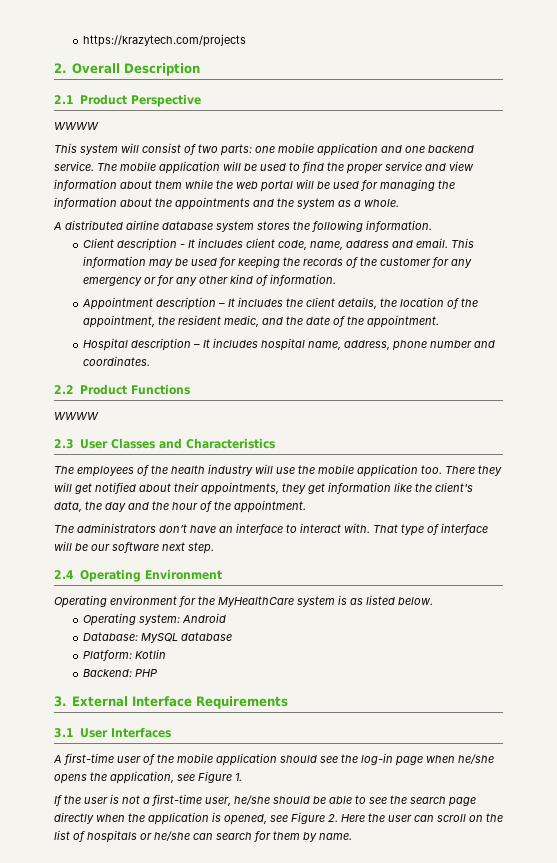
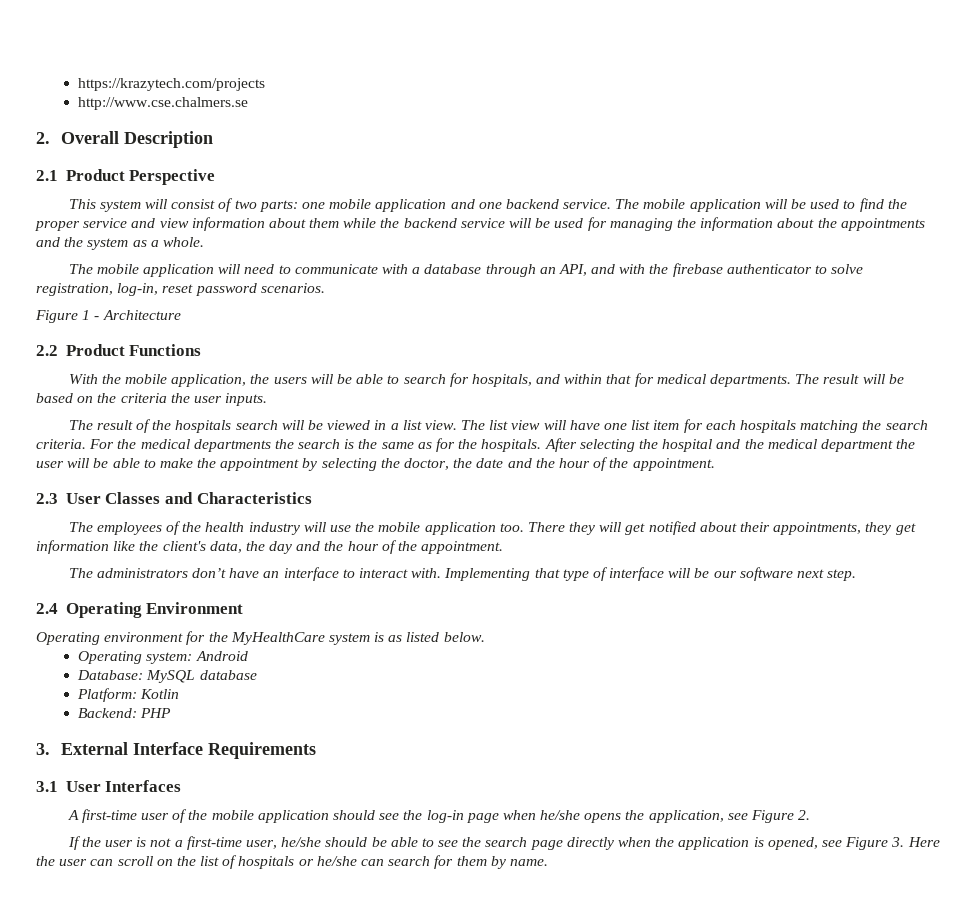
(247, 40) none -> [78,97,249,110] // http://www.cse.chalmers.se
[54,122,99,130] // WWWW -> (216, 177) none
[236,180,293,192] web portal -> [403,218,505,228] backend service
[53,220,432,232] [83,238,475,251] [83,256,473,269] [83,274,337,286] [82,297,479,310] [83,315,440,328] [83,338,496,351] [83,356,151,366] [54,384,190,395] [54,412,99,420] A distributed airline database system stores the following information. // Client description - It includes client code, name, address and email. This information may be used for keeping the records of the customer for any emergency or for any other kind of information. // Appointment description – It includes the client details, the location of the appointment, the resident medic, and the date of the appointment. // Hospital description – It includes hospital name, address, phone number and coordinates. // 2.2 Product Functions // WWWW -> [68,263,864,277] [36,283,325,296] [35,310,181,323] [36,344,202,356] [68,373,904,387] [36,393,268,406] [68,419,928,433] [36,438,916,452] [36,457,715,471] The mobile application will need to communicate with a database through an API, and with the firebase authenticator to solve registration, log-in, reset password scenarios. // Figure 1 - Architecture // 2.2 Product Functions // With the mobile application, the users will be able to search for hospitals, and within that for medical departments. The result will be based on the criteria the user inputs. // The result of the hospitals search will be viewed in a list view. The list view will have one list item for each hospitals matching the search criteria. For the medical departments the search is the same as for the hospitals. After selecting the hospital and the medical department the user will be able to make the appointment by selecting the doctor, the date and the hour of the appointment.
[373,524,398,533] That -> [444,568,560,581] Implementing that
[235,773,242,781] 1. -> [798,810,811,820] 2.
[328,814,338,822] 2. -> [891,837,905,847] 3.

